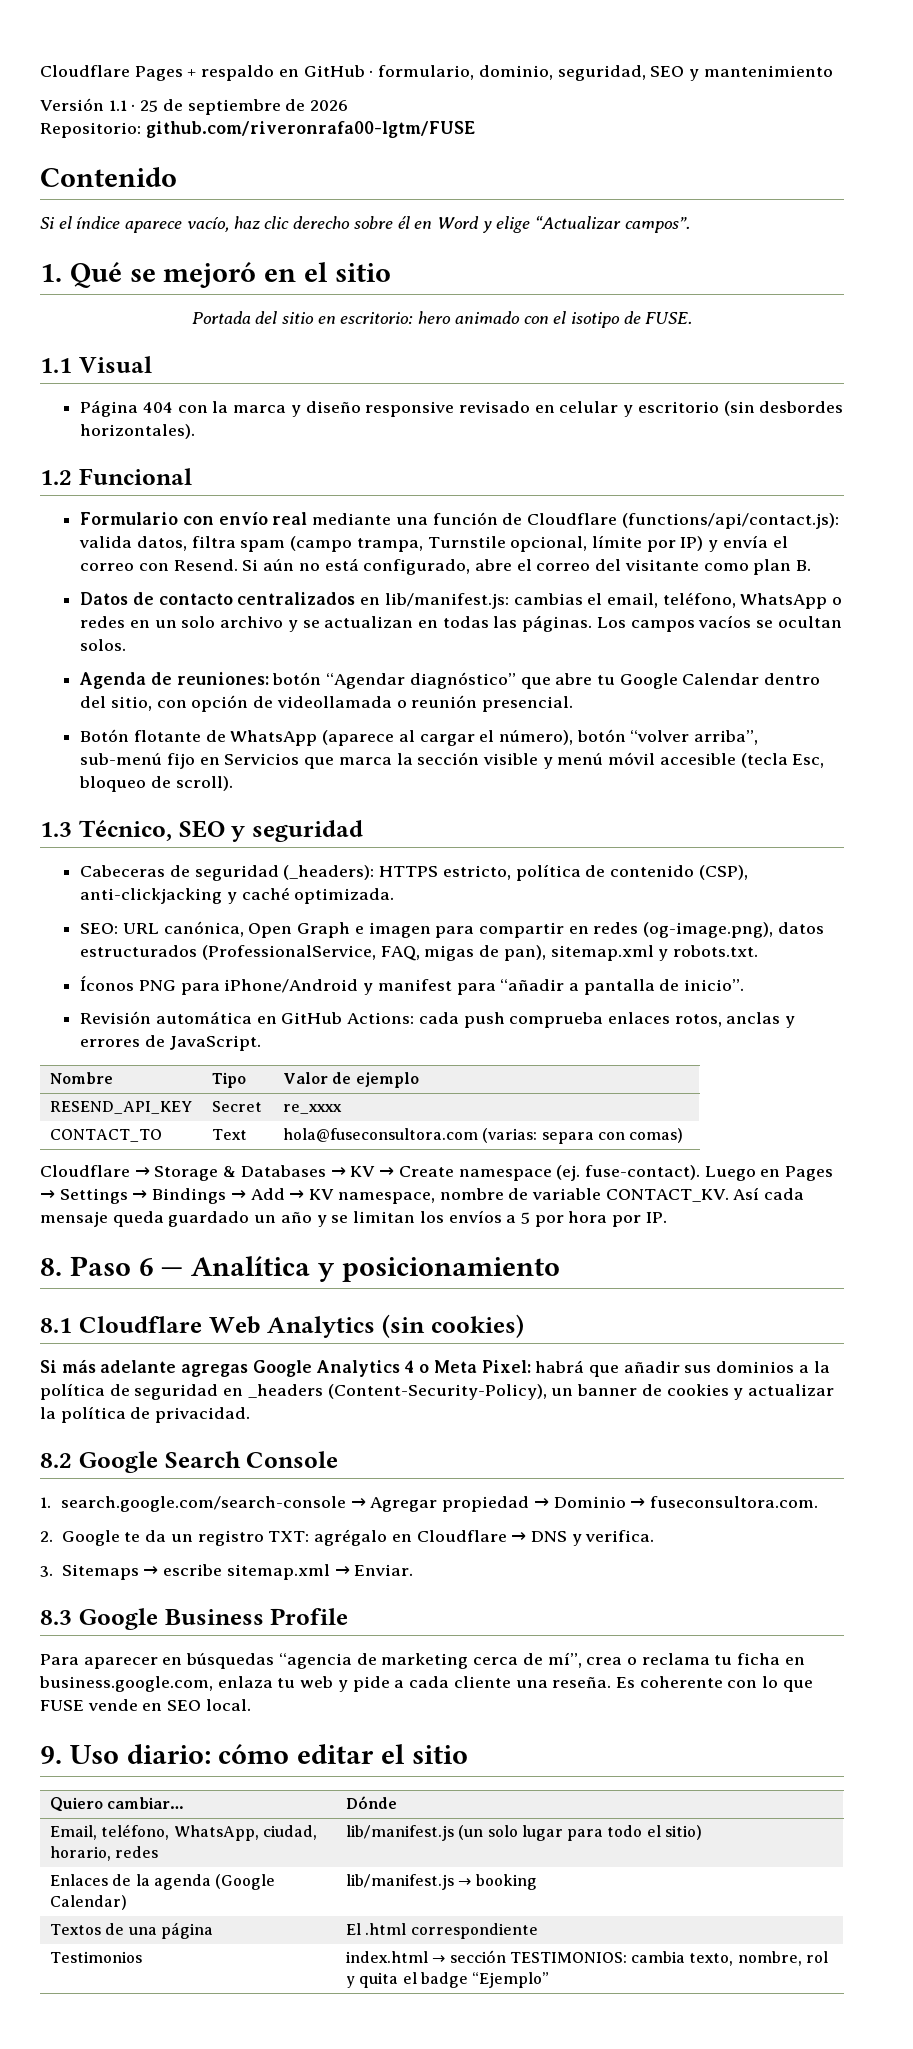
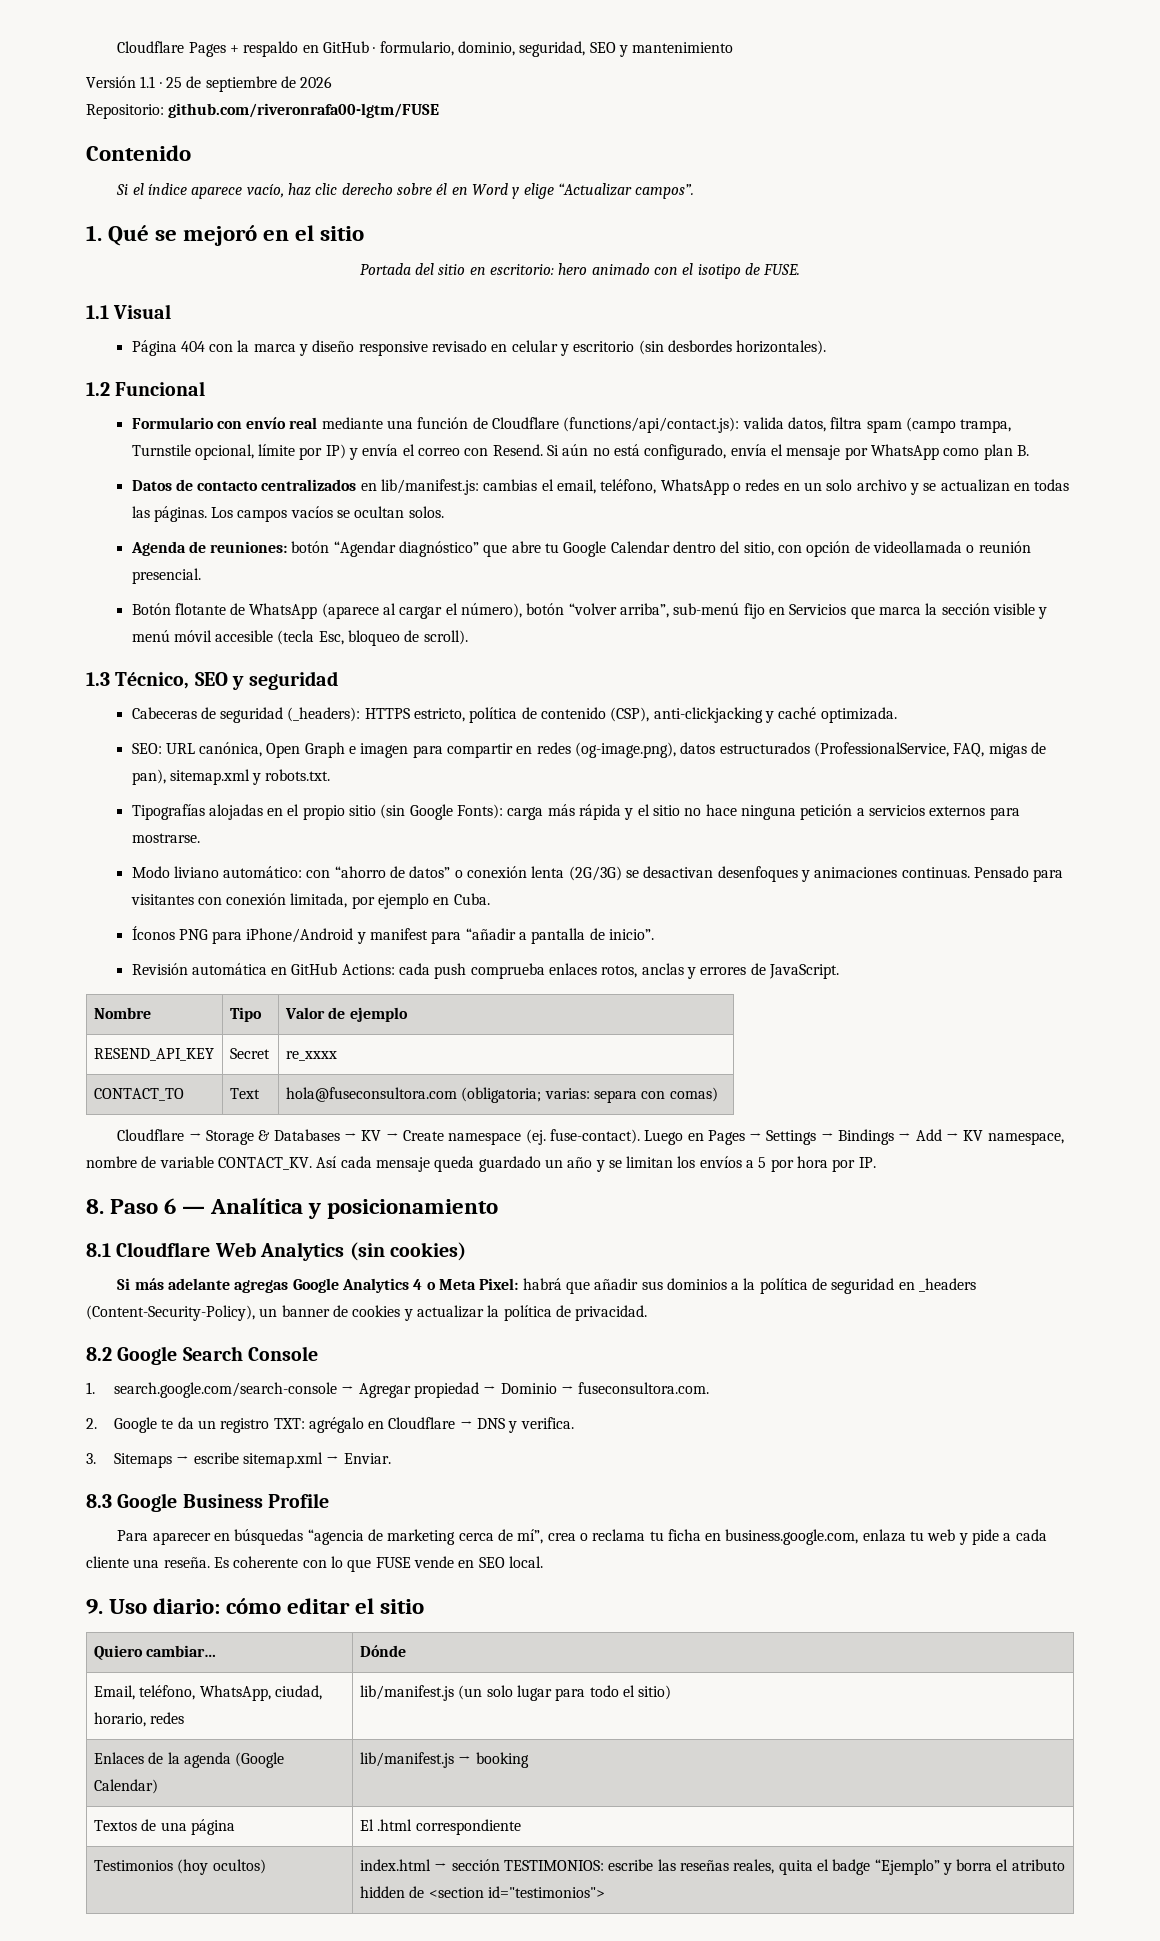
[474,559,699,571] abre el correo del visitante -> [730,444,939,460] envía el mensaje por WhatsApp
(758, 951) none -> [131,804,1020,820] [131,833,200,843] [131,866,1064,882] [130,893,490,909] // Tipografías alojadas en el propio sitio (sin Google Fonts): carga más rápida y el sitio no hace ninguna petición a servicios externos para mostrarse. // Modo liviano automático: con “ahorro de datos” o conexión lenta (2G/3G) se desactivan desenfoques y animaciones continuas. Pensado para visitantes con conexión limitada, por ejemplo en Cuba.
[482,1128,538,1143] (varias: -> [461,1087,590,1103] (obligatoria; varias:
(142, 1957) none -> [177,1859,266,1875] (hoy ocultos)
[631,1951,829,1966] [345,1972,550,1988] cambia texto, nombre, rol y quita el badge “Ejemplo” -> [608,1859,1065,1875] [359,1886,605,1898] escribe las reseñas reales, quita el badge “Ejemplo” y borra el atributo hidden de <section id="testimonios">

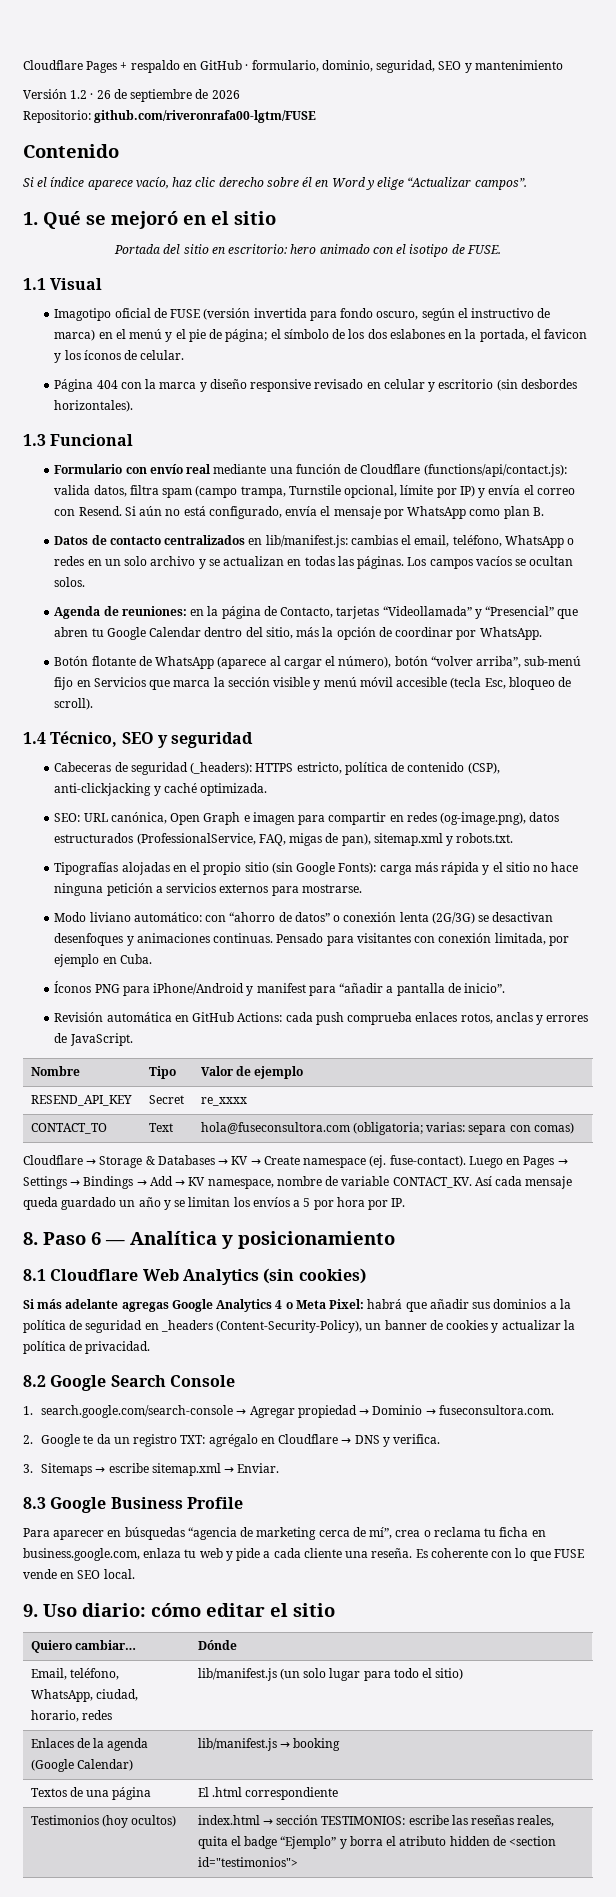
[140,76,182,88] 1.1 · 25 -> [70,90,111,99] 1.2 · 26
(172, 311) none -> [54,308,551,321] [54,329,587,342] [54,350,185,363] // Imagotipo oficial de FUSE (versión invertida para fondo oscuro, según el instructivo de marca) en el menú y el pie de página; el símbolo de los dos eslabones en la portada, el favicon y los íconos de celular.
[86,382,110,396] 1.2 -> [23,434,46,446] 1.3
[291,541,541,557] botón “Agendar diagnóstico” que abre -> [190,606,579,619] [54,627,89,637] en la página de Contacto, tarjetas “Videollamada” y “Presencial” que abren
[778,541,1031,557] [131,568,201,584] con opción de videollamada o reunión presencial. -> [296,627,542,640] más la opción de coordinar por WhatsApp.
[86,672,110,686] 1.3 -> [23,732,46,744] 1.4

